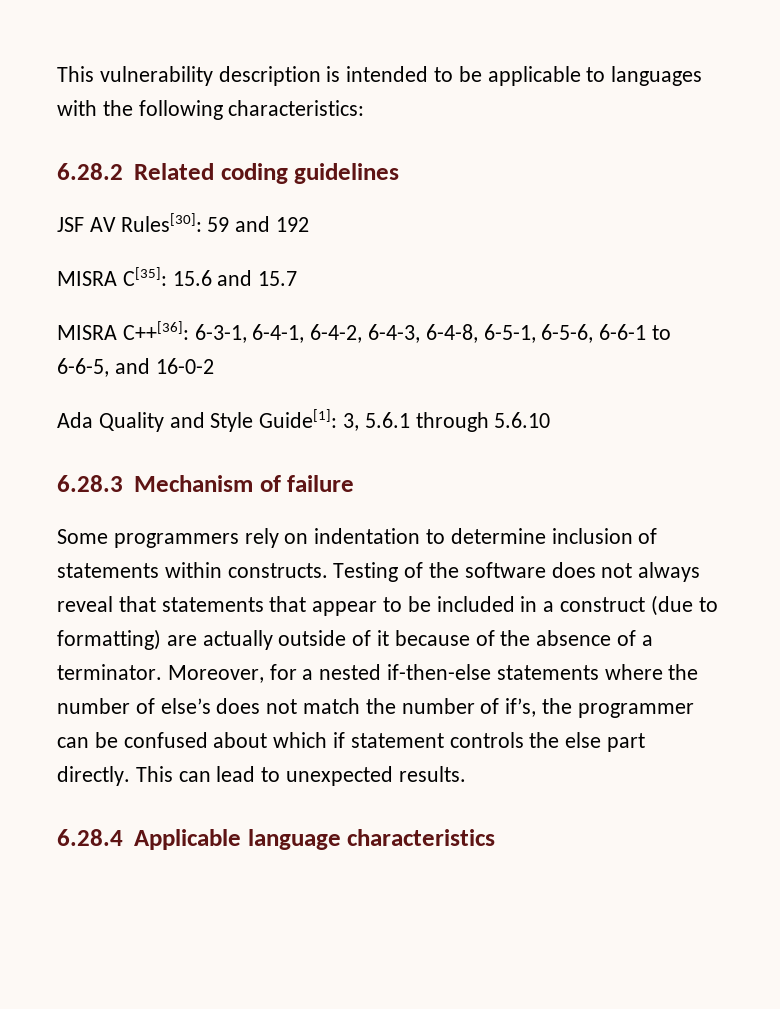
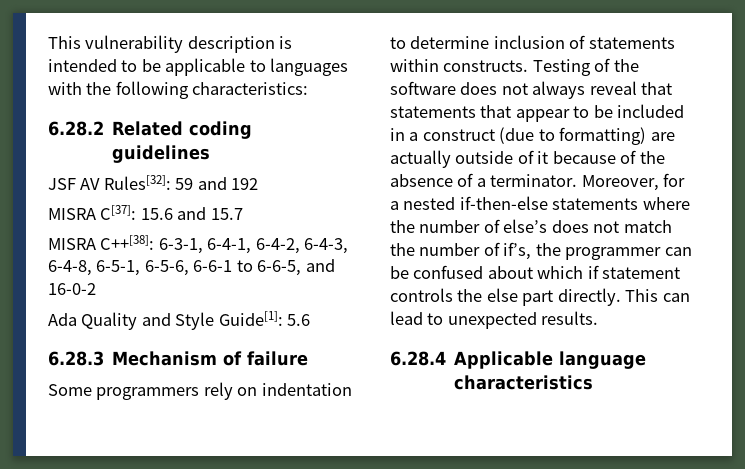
[120,213,202,232] Rules[30]: -> [103,175,171,190] Rules[32]:
[122,267,167,286] C[35]: -> [100,205,137,220] C[37]:
[122,321,189,340] C++[36]: -> [100,235,155,250] C++[38]:
[343,412,551,432] 3, 5.6.1 through 5.6.10 -> [287,314,311,326] 5.6

